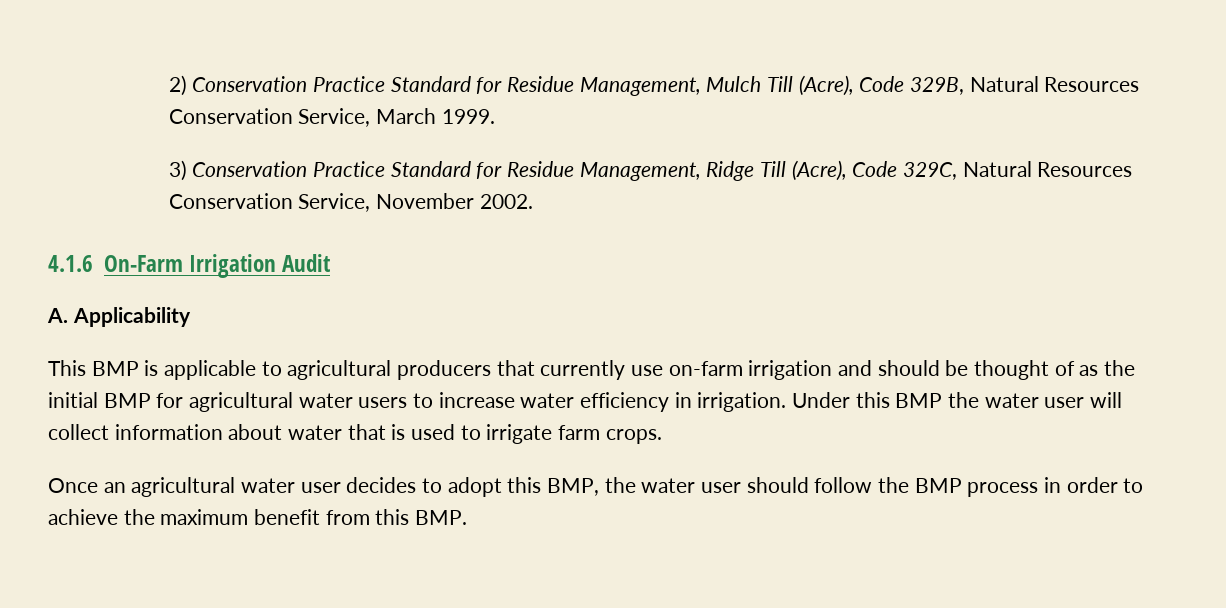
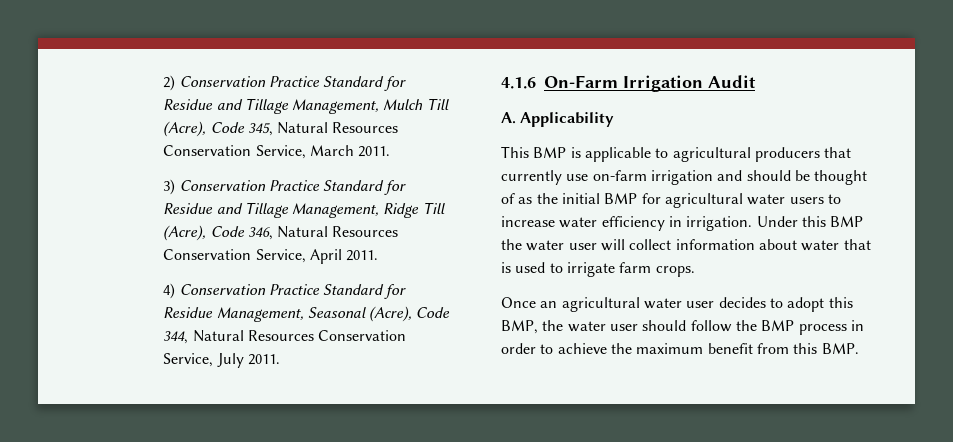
(575, 84) none -> [216,98,289,114] and Tillage
[910,77,965,95] 329B, -> [247,123,273,136] 345,
[441,109,495,124] 1999. -> [358,146,391,157] 2011.
(575, 169) none -> [216,202,289,218] and Tillage
[903,161,1133,180] [168,193,533,212] 329C, Natural Resources Conservation Service, November 2002. -> [247,226,399,240] [163,249,379,264] [163,283,407,299] [163,306,451,322] [163,330,407,344] [163,353,280,368] 346, Natural Resources Conservation Service, April 2011. // 4) Conservation Practice Standard for Residue Management, Seasonal (Acre), Code 344, Natural Resources Conservation Service, July 2011.

